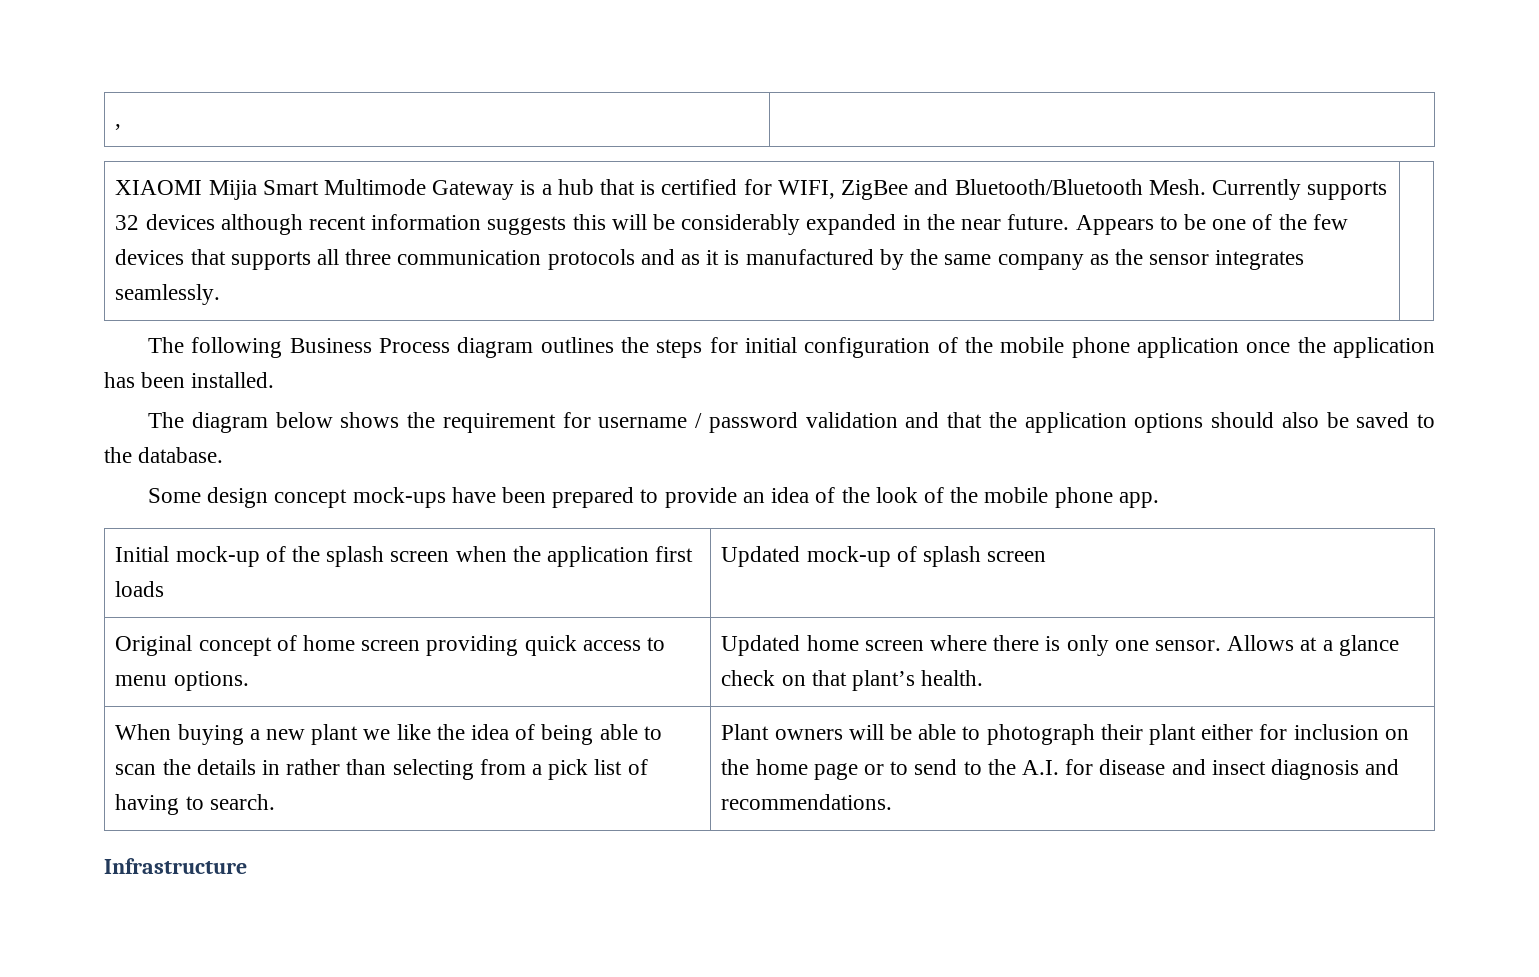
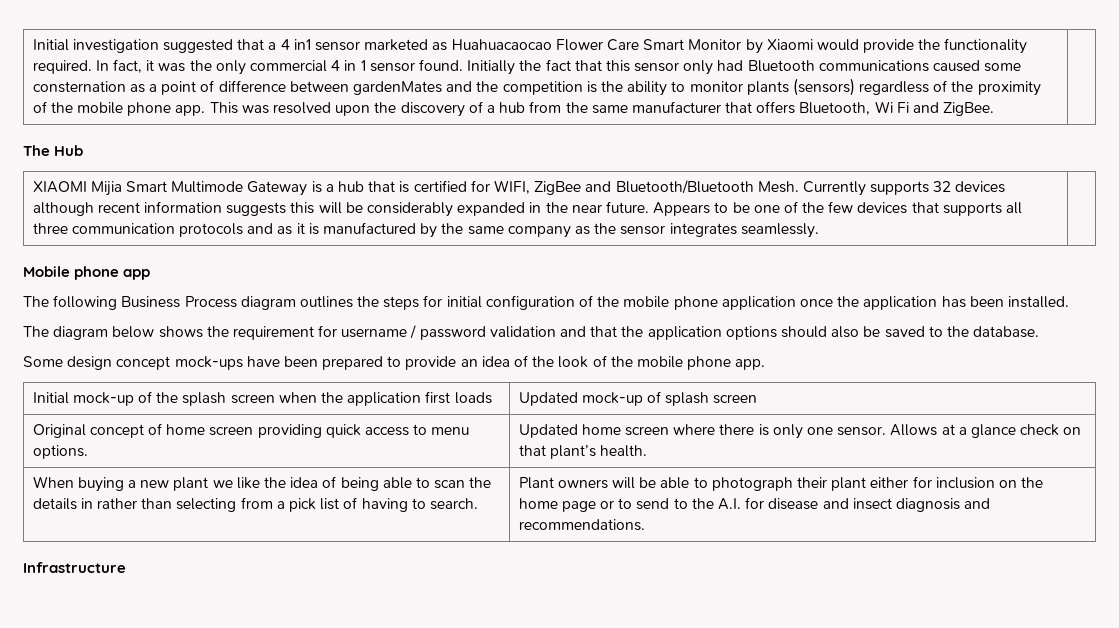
[115,124,122,130] , | -> [32,38,1028,54] [32,59,1022,75] [32,78,1041,96] [32,101,995,117] [23,145,84,156] Initial investigation suggested that a 4 in1 sensor marketed as Huahuacaocao Flower Care Smart Monitor by Xiaomi would provide the functionality required. In fact, it was the only commercial 4 in 1 sensor found. Initially the fact that this sensor only had Bluetooth communications caused some consternation as a point of difference between gardenMates and the competition is the ability to monitor plants (sensors) regardless of the proximity of the mobile phone app. This was resolved upon the discovery of a hub from the same manufacturer that offers Bluetooth, Wi Fi and ZigBee. | // The Hub
(221, 294) none -> [23,266,151,280] // Mobile phone app

